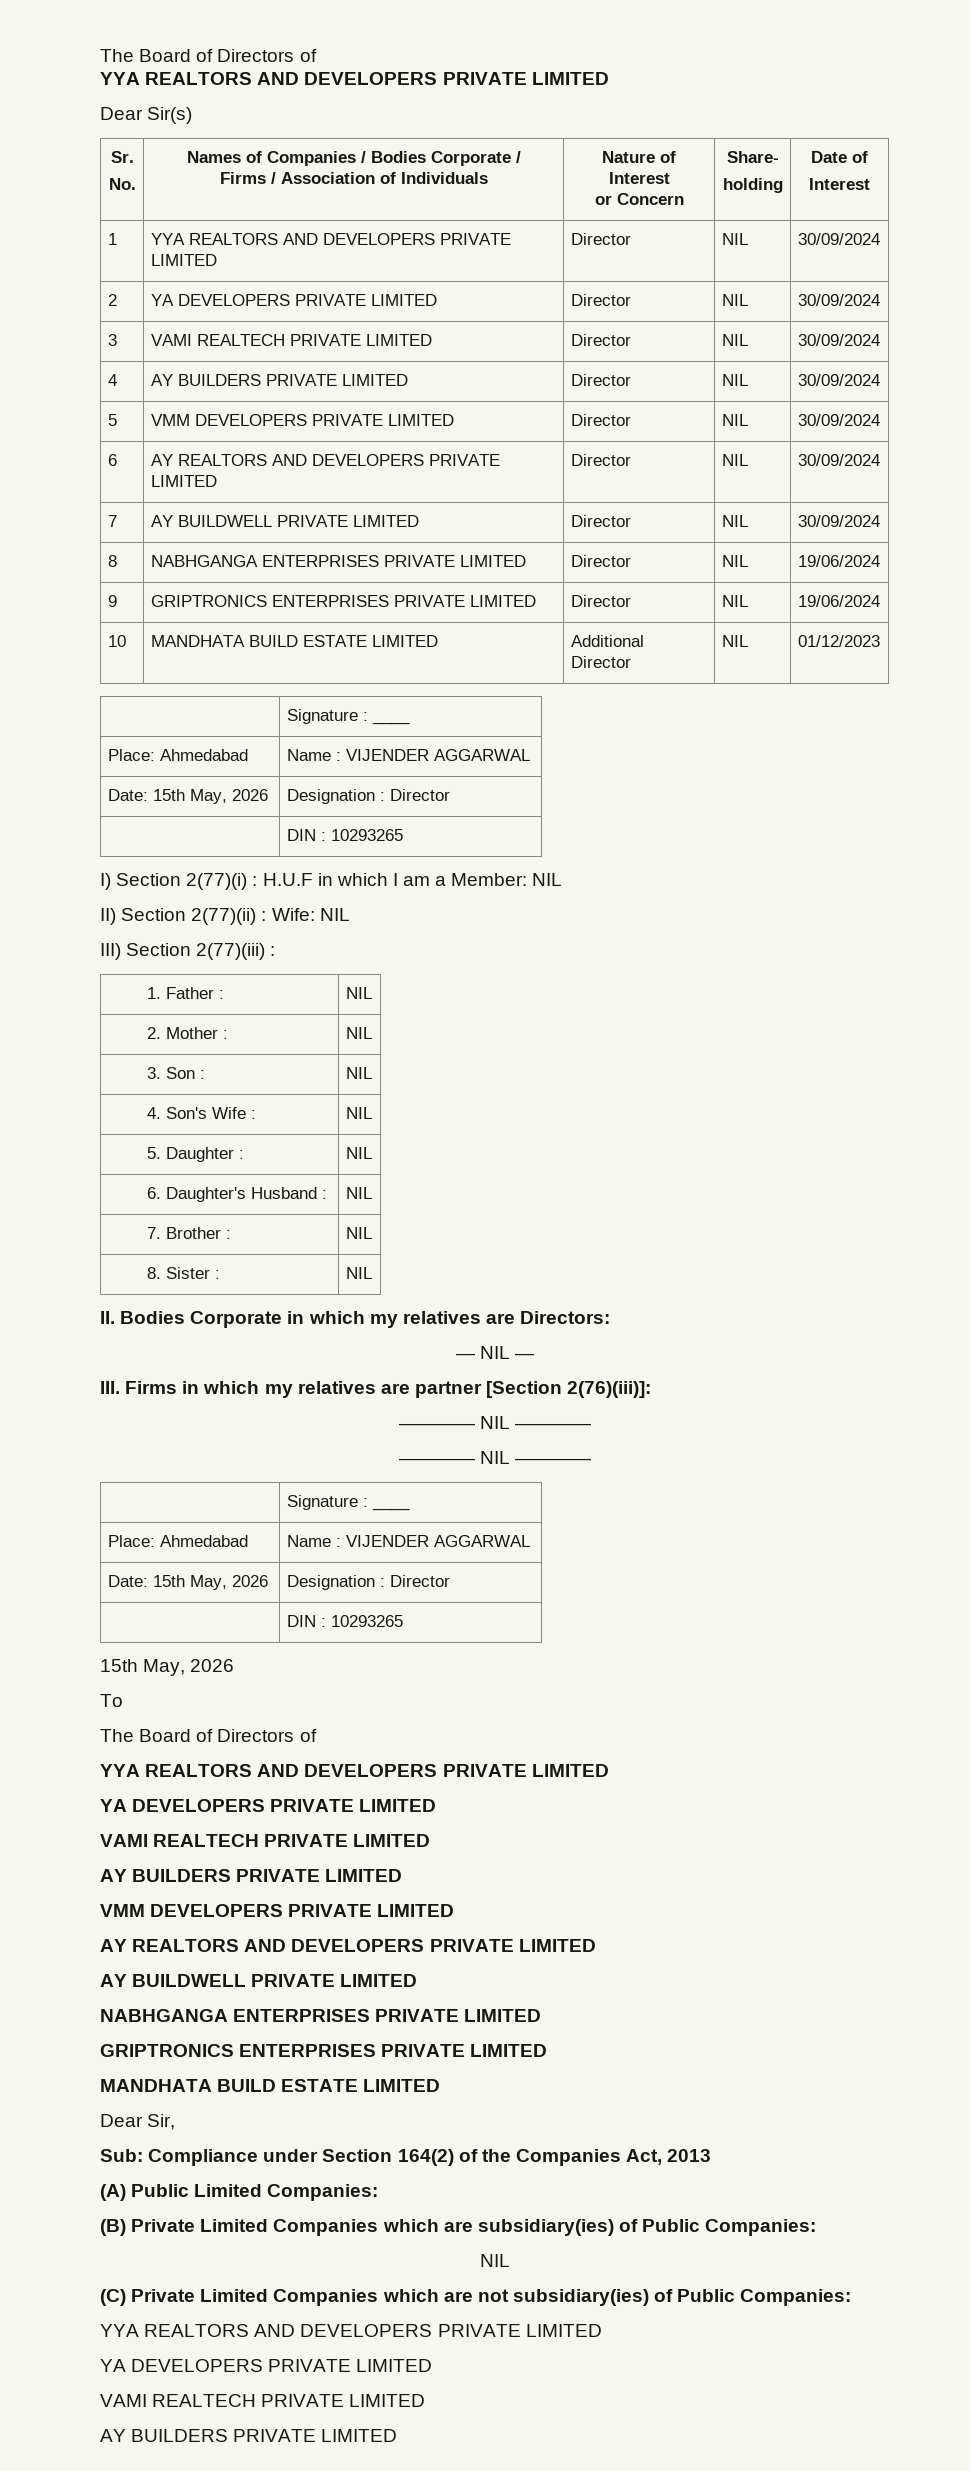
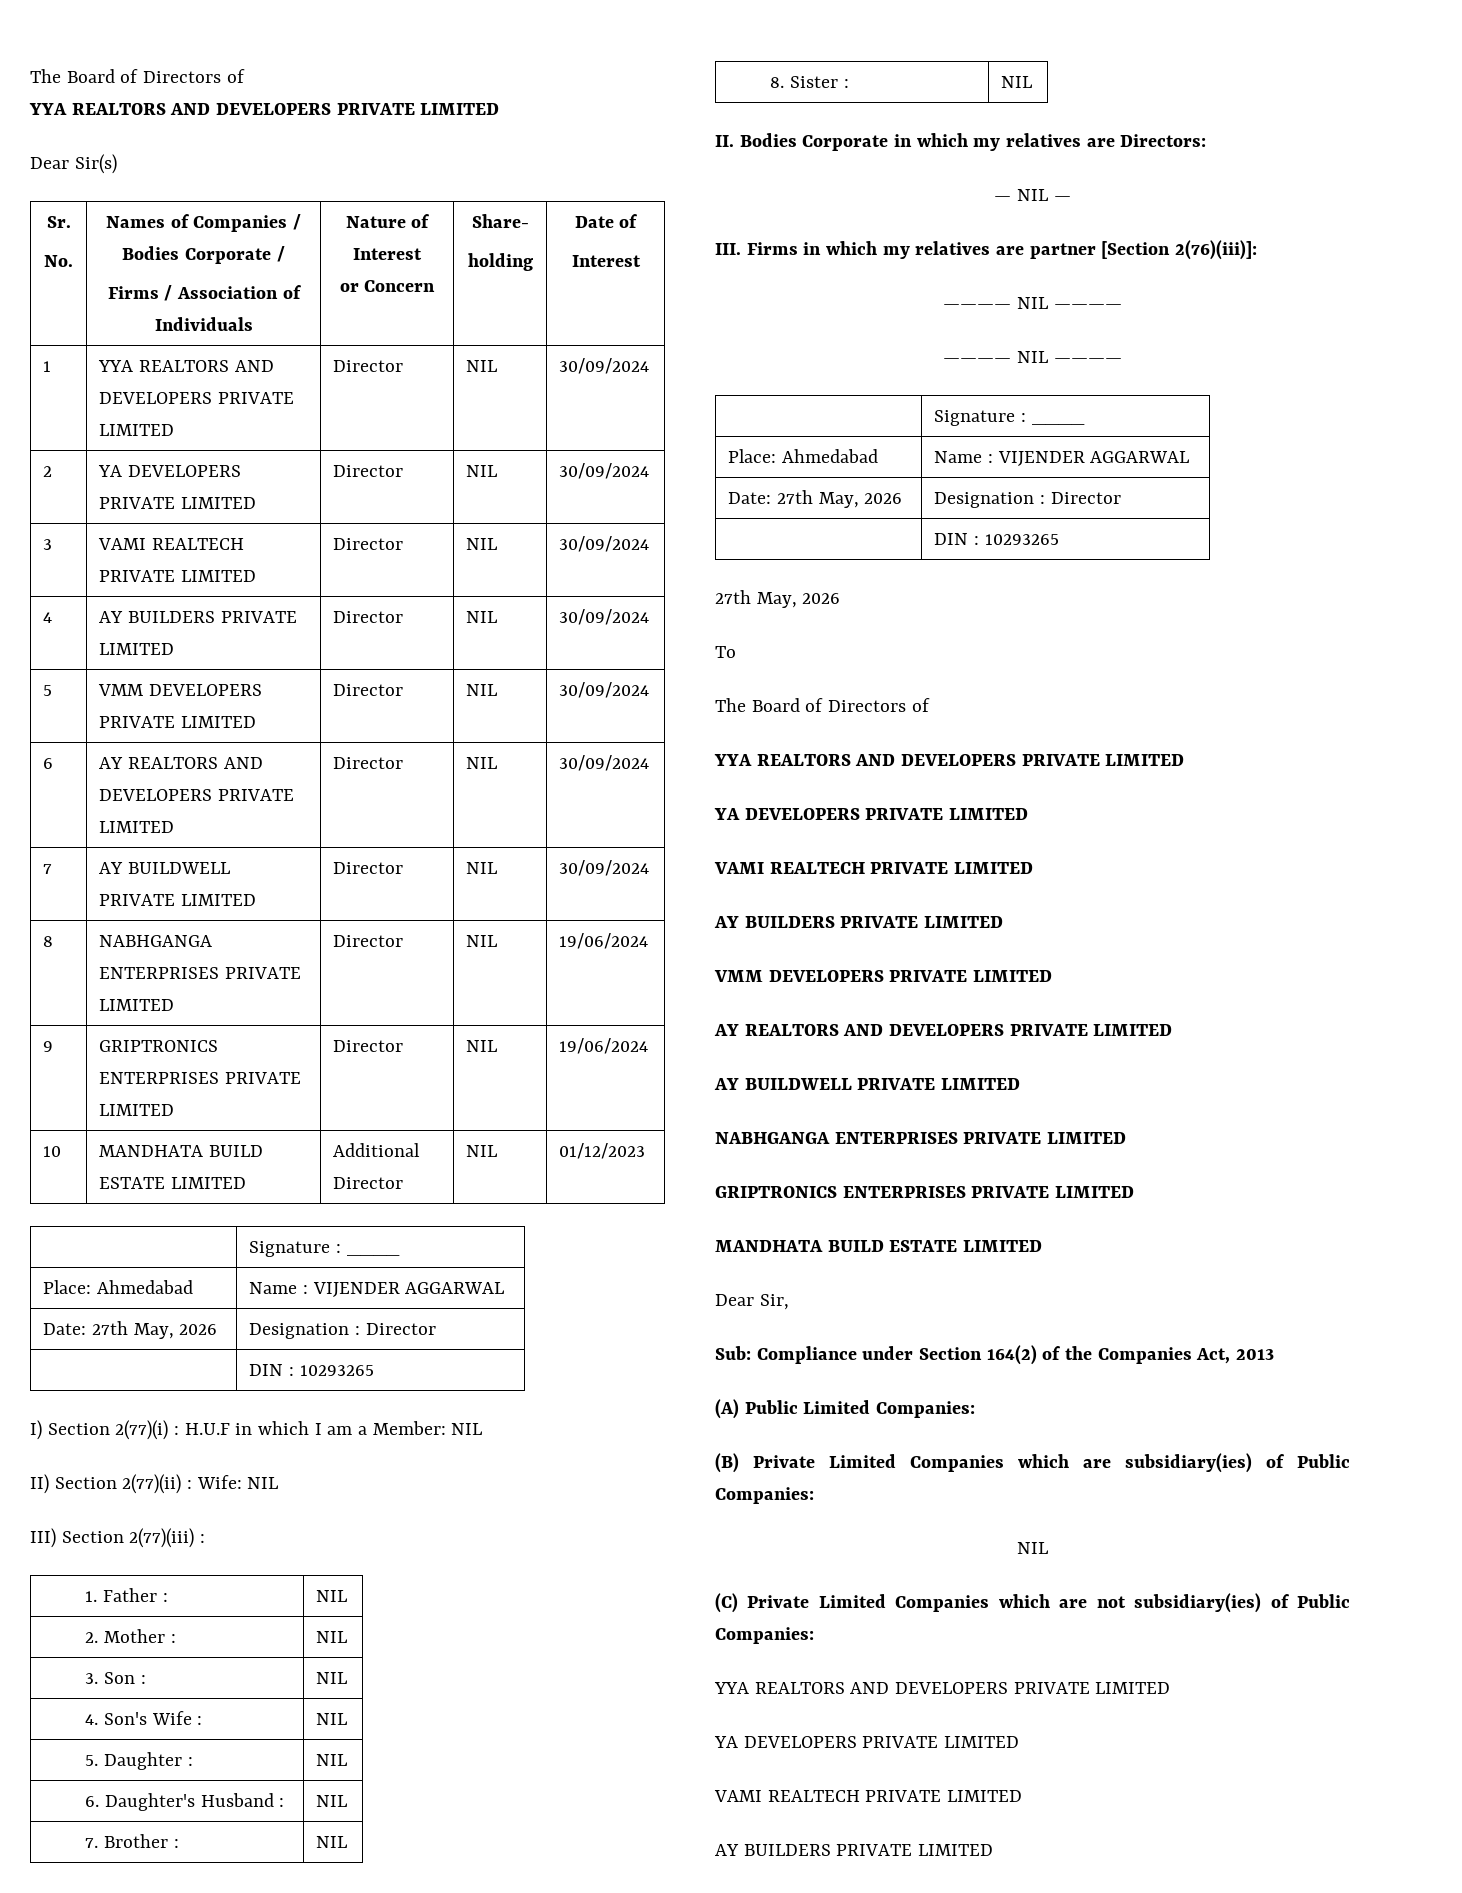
[152,789,185,801] 15th -> [92,1321,129,1335] 27th
[152,1575,268,1590] [286,1575,450,1590] [286,1615,403,1627] [100,1659,138,1672] 15th May, 2026 | Designation : Director // | DIN : 10293265 // 15th -> [777,490,903,508] [934,492,1121,508] [934,533,1059,545] [715,590,751,604] 27th May, 2026 | Designation : Director // | DIN : 10293265 // 27th

